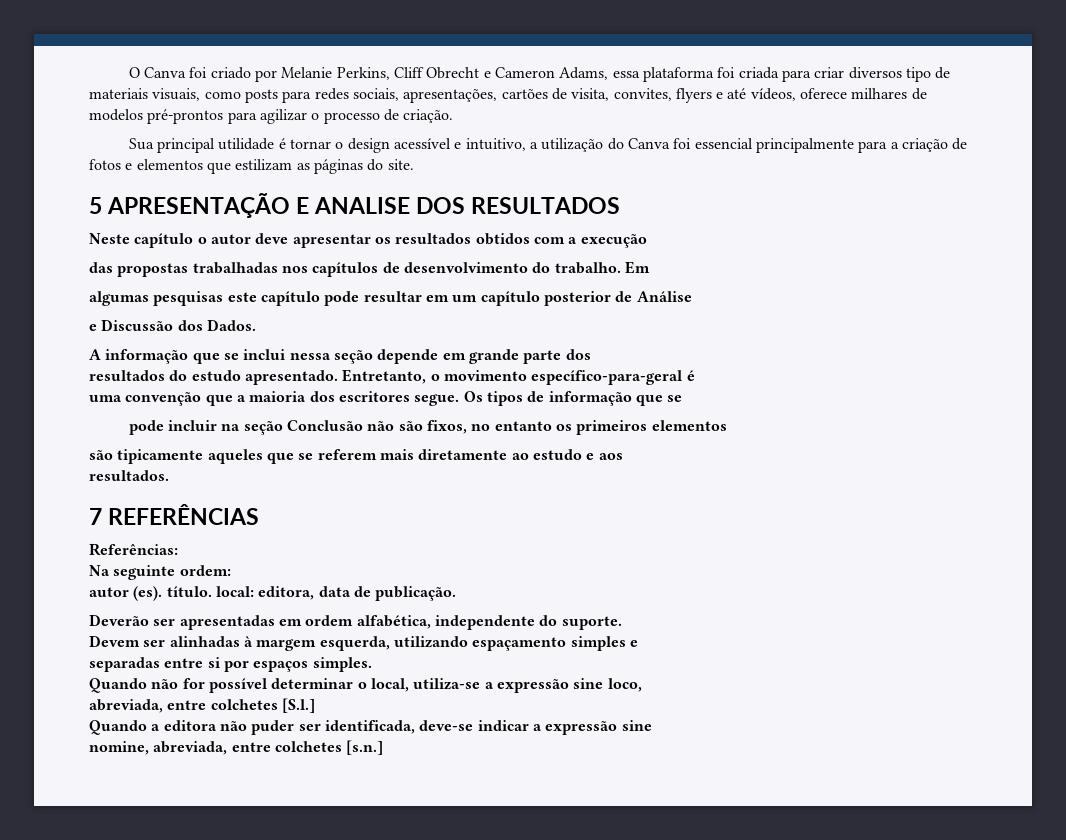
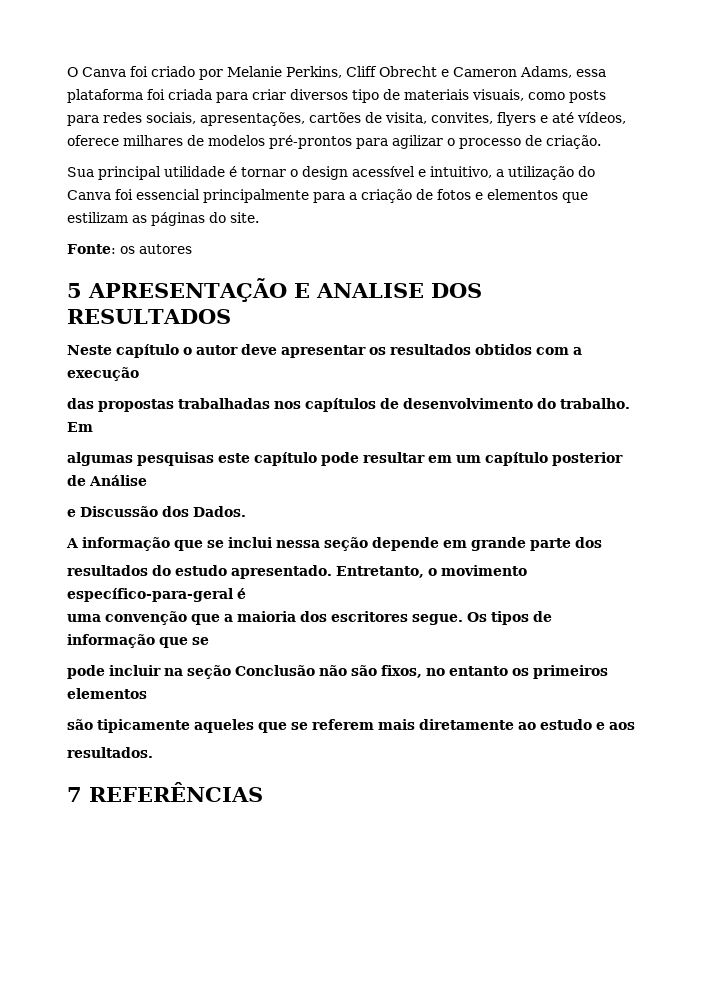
(414, 164) none -> [67,244,192,254] // Fonte: os autores
[89,543,178,556] [89,565,231,580] [89,586,457,601] [89,614,622,630] [89,635,638,651] [89,657,372,672] [89,678,642,693] [89,698,315,713] [89,720,652,735] [89,740,384,755] // Referências: // Na seguinte ordem: // autor (es). título. local: editora, data de publicação. // Deverão ser apresentadas em ordem alfabética, independente do suporte. // Devem ser alinhadas à margem esquerda, utilizando espaçamento simples e // separadas entre si por espaços simples. // Quando não for possível determinar o local, utiliza-se a expressão sine loco, // abreviada, entre colchetes [S.l.] // Quando a editora não puder ser identificada, deve-se indicar a expressão sine // nomine, abreviada, entre colchetes [s.n.] -> (263, 792) none

